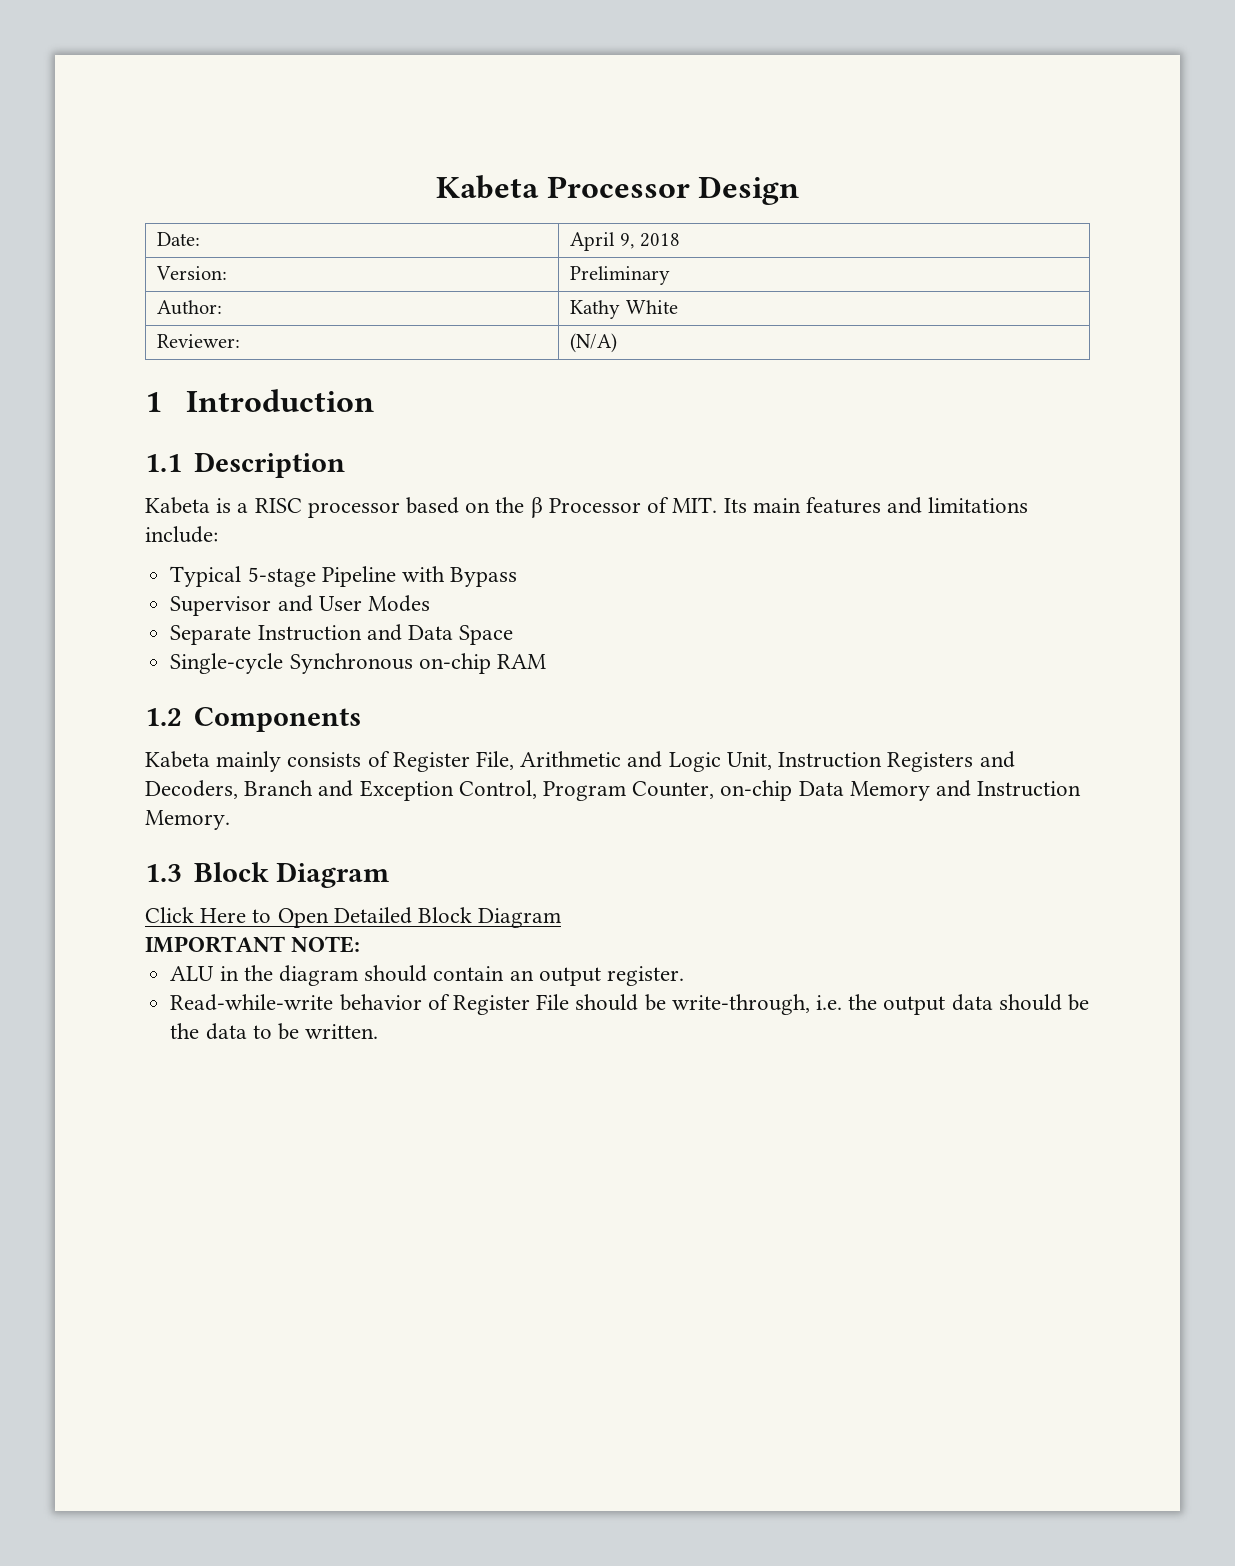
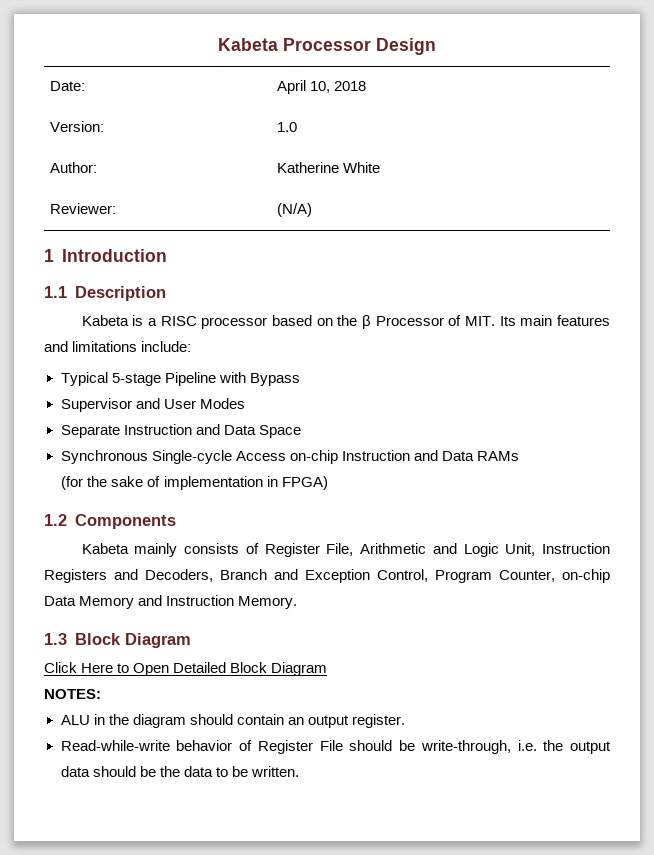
[619,233,635,249] 9, -> [310,81,331,93] 10,
[570,266,671,285] Preliminary -> [277,122,298,132] 1.0
[570,300,621,319] Kathy -> [277,162,340,173] Katherine
[170,653,546,674] Single-cycle Synchronous on-chip RAM -> [60,450,519,464] [61,476,328,490] Synchronous Single-cycle Access on-chip Instruction and Data RAMs // (for the sake of implementation in FPGA)
[145,936,361,953] IMPORTANT NOTE: -> [44,689,101,699] NOTES:

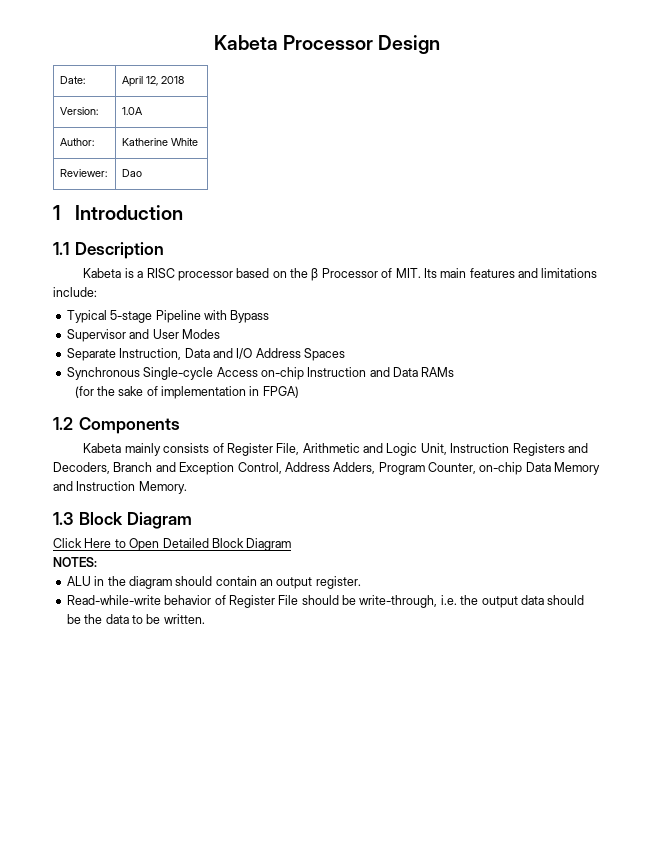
[310,81,331,93] 10, -> [146,76,159,86] 12,
[277,122,298,132] 1.0 -> [122,107,144,115] 1.0A
[277,203,313,217] (N/A) -> [122,169,143,177] Dao
[123,424,301,438] Instruction and Data Space -> [119,348,345,361] Instruction, Data and I/O Address Spaces
(429, 575) none -> [284,462,376,474] Address Adders,

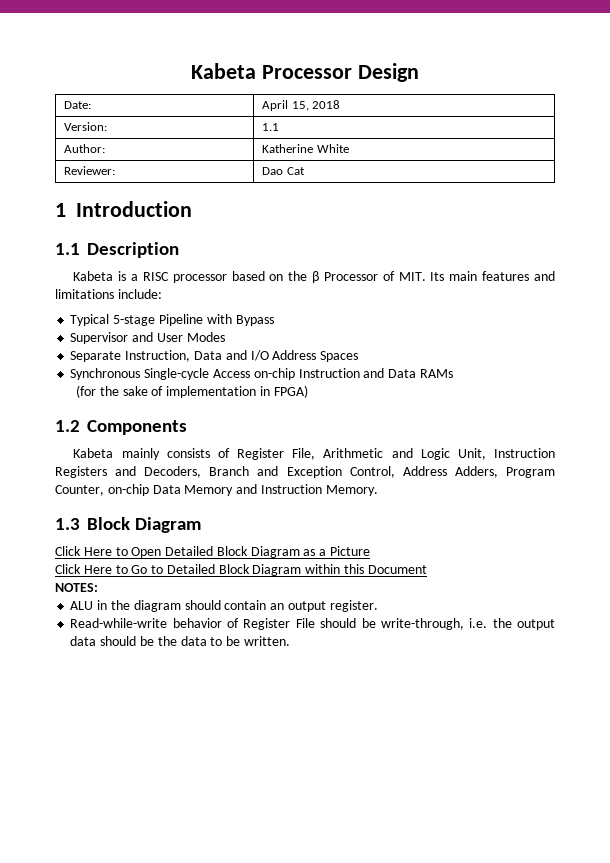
[146,76,159,86] 12, -> [291,101,309,111] 15,
[122,107,144,115] 1.0A -> [262,123,280,131] 1.1
(143, 173) none -> [286,167,305,175] Cat
(292, 544) none -> [303,546,371,556] [55,564,427,576] as a Picture // Click Here to Go to Detailed Block Diagram within this Document

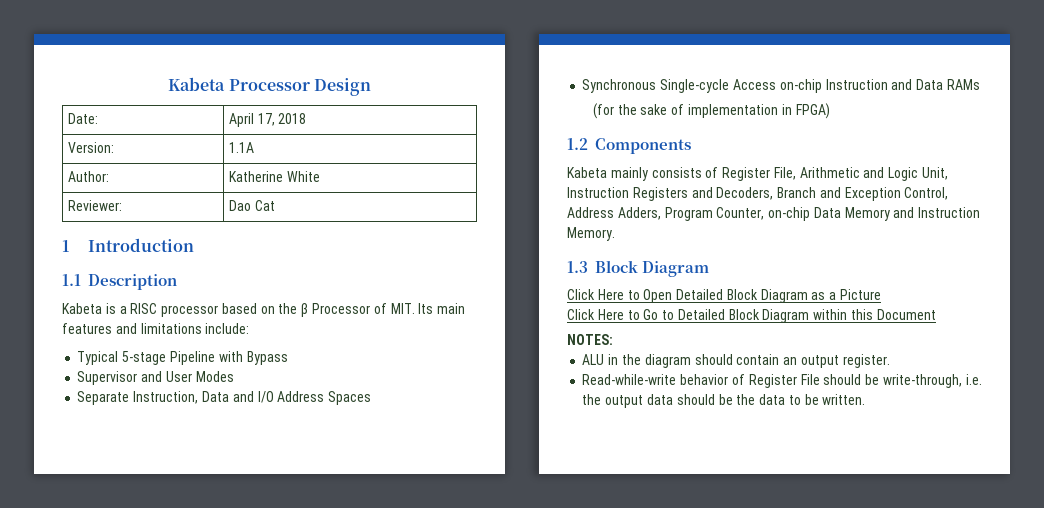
[291,101,309,111] 15, -> [257,113,275,126] 17,
[262,123,280,131] 1.1 -> [228,142,254,153] 1.1A

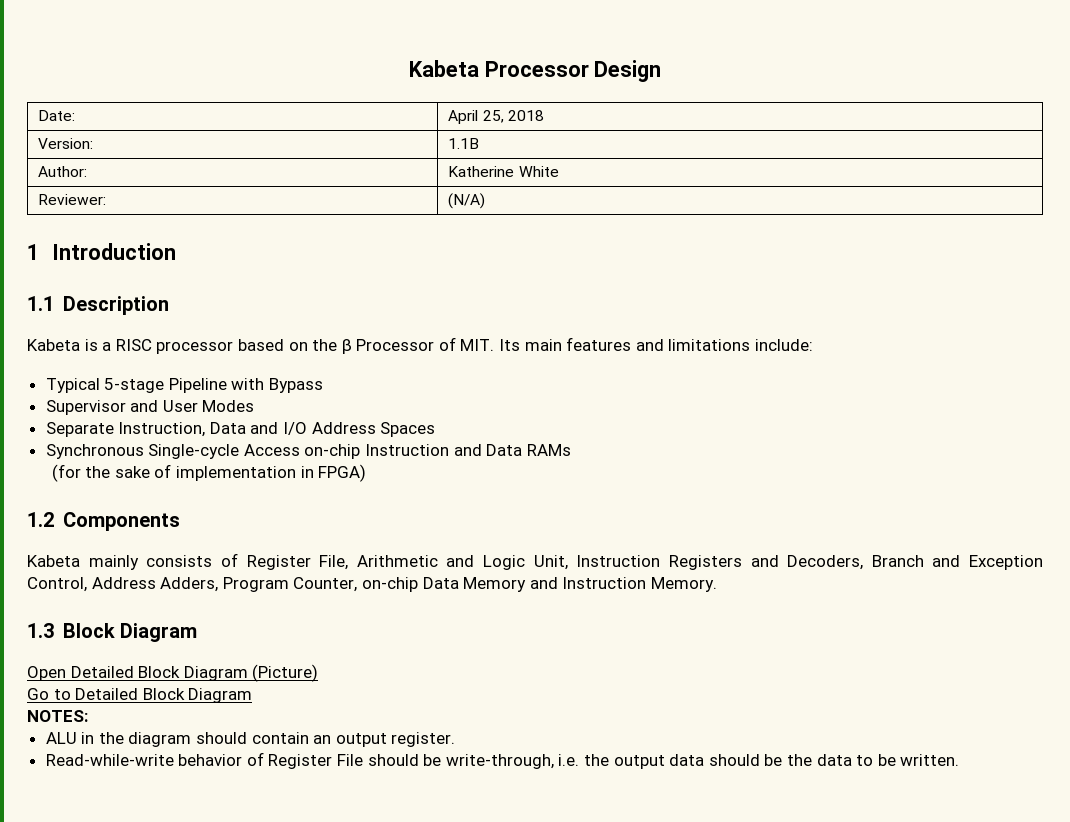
[257,113,275,126] 17, -> [482,110,504,123] 25,
[228,142,254,153] 1.1A -> [448,138,480,149] 1.1B
[228,200,275,211] Dao Cat -> [448,193,486,209] (N/A)
[567,289,640,300] Click Here to -> (197, 632) none
[811,289,882,300] [567,309,640,320] as a Picture // Click Here to -> [252,664,319,682] (Picture) //
[813,309,936,320] within this Document -> (253, 695) none

